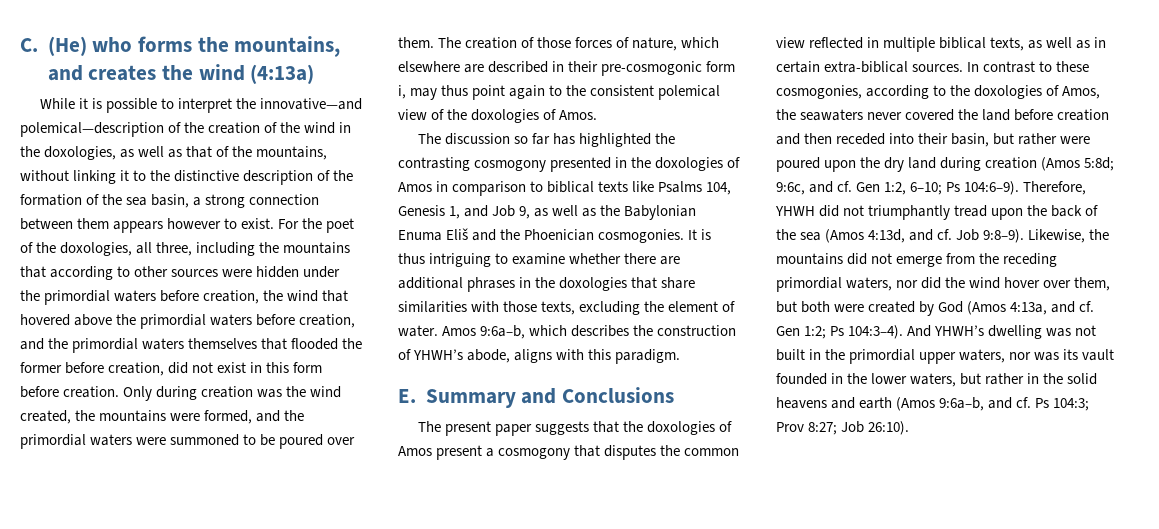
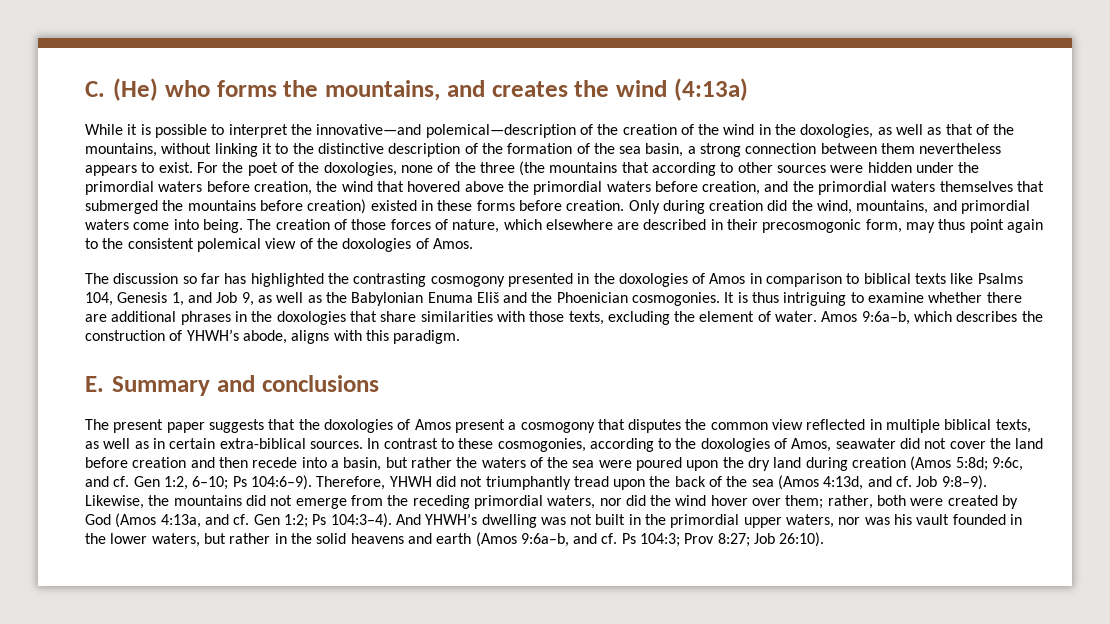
[113,218,222,233] appears however -> [919,143,1002,154] [85,165,137,176] nevertheless appears
[136,242,280,256] all three, including the -> [400,161,546,176] none of the three (the
[291,338,363,350] [20,362,323,376] flooded the former before creation, did not exist in this form -> [85,199,515,214] submerged the mountains before creation) existed in these forms
[257,386,342,398] [20,410,305,424] [20,434,356,449] [398,37,434,48] was the wind created, the mountains were formed, and the primordial waters were summoned to be poured over them. -> [767,200,1031,214] [85,219,243,233] did the wind, mountains, and primordial waters come into being.
[601,61,736,76] [398,85,406,99] pre-cosmogonic form i, -> [762,219,902,233] precosmogonic form,
[561,387,674,403] Conclusions -> [261,375,379,392] conclusions
[776,109,955,121] the seawaters never covered -> [835,438,986,449] seawater did not cover
[836,133,1058,147] receded into their basin, but rather -> [252,457,595,471] recede into a basin, but rather the waters of the sea
[1074,277,1111,291] [776,301,797,313] them, but -> [785,495,873,509] them; rather,
[1063,349,1079,360] its -> [894,514,913,525] his

